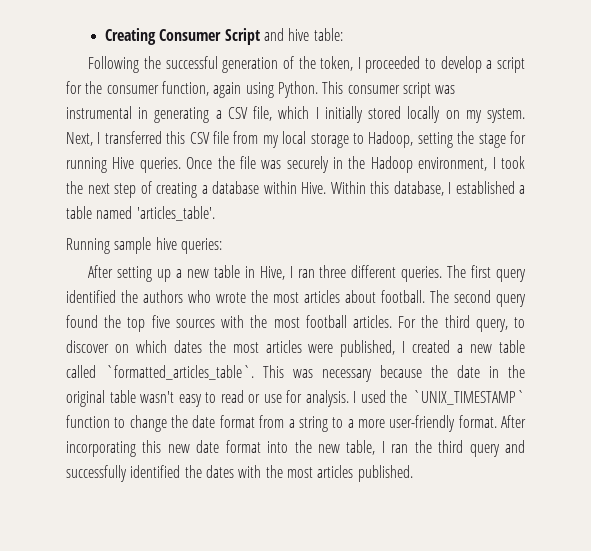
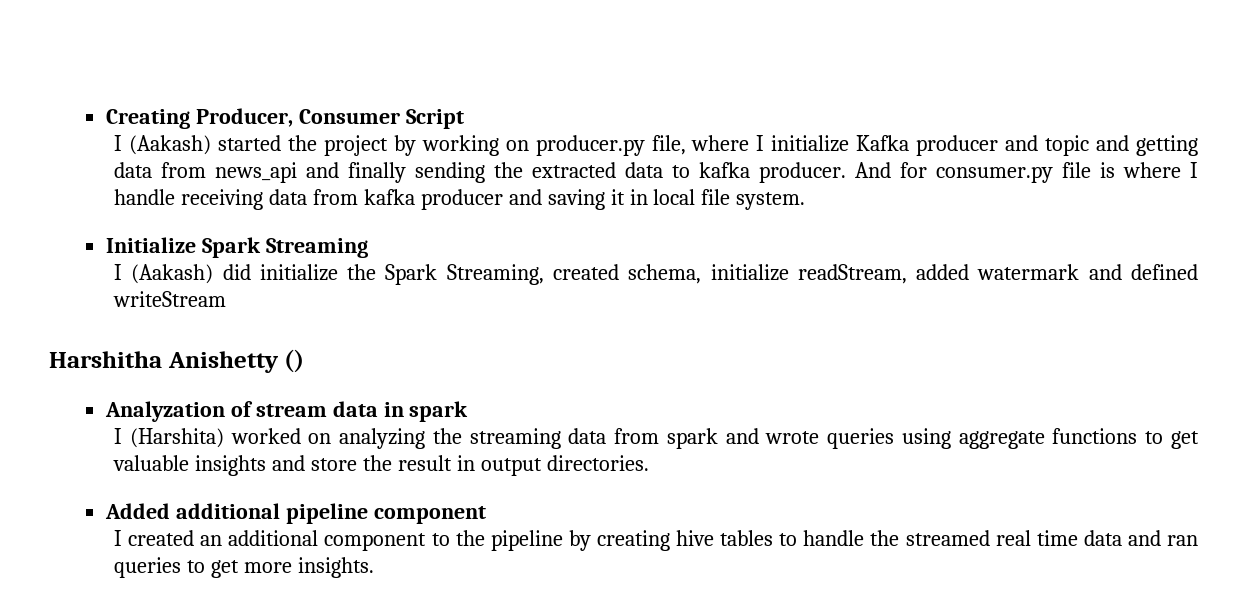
(157, 36) none -> [195,108,293,127] Producer,
[264,28,343,41] [88,56,525,73] [66,81,456,98] [66,106,525,123] [66,131,526,148] [66,156,525,173] [66,181,525,198] [66,206,215,221] [66,237,222,254] [88,265,526,282] [66,290,526,307] [66,315,525,332] [66,340,525,357] [66,365,525,382] [66,390,526,407] [66,415,526,432] [66,440,525,457] [66,465,413,482] and hive table: // Following the successful generation of the token, I proceeded to develop a script for the consumer function, again using Python. This consumer script was instrumental in generating a CSV file, which I initially stored locally on my system. Next, I transferred this CSV file from my local storage to Hadoop, setting the stage for running Hive queries. Once the file was securely in the Hadoop environment, I took the next step of creating a database within Hive. Within this database, I established a table named 'articles_table'. // Running sample hive queries: // After setting up a new table in Hive, I ran three different queries. The first query identified the authors who wrote the most articles about football. The second query found the top five sources with the most football articles. For the third query, to discover on which dates the most articles were published, I created a new table called `formatted_articles_table`. This was necessary because the date in the original table wasn't easy to read or use for analysis. I used the `UNIX_TIMESTAMP` function to change the date format from a string to a more user-friendly format. After incorporating this new date format into the new table, I ran the third query and successfully identified the dates with the most articles published. -> [114,135,1198,156] [114,162,1199,183] [114,189,806,210] [105,237,368,258] [114,264,1199,285] [113,291,227,307] [49,349,305,373] [104,401,469,422] [114,428,1199,449] [113,455,649,476] [104,503,486,524] [114,530,1198,551] [114,557,374,578] // I (Aakash) started the project by working on producer.py file, where I initialize Kafka producer and topic and getting data from news_api and finally sending the extracted data to kafka producer. And for consumer.py file is where I handle receiving data from kafka producer and saving it in local file system. // Initialize Spark Streaming // I (Aakash) did initialize the Spark Streaming, created schema, initialize readStream, added watermark and defined writeStream // Harshitha Anishetty () // Analyzation of stream data in spark // I (Harshita) worked on analyzing the streaming data from spark and wrote queries using aggregate functions to get valuable insights and store the result in output directories. // Added additional pipeline component // I created an additional component to the pipeline by creating hive tables to handle the streamed real time data and ran queries to get more insights.

